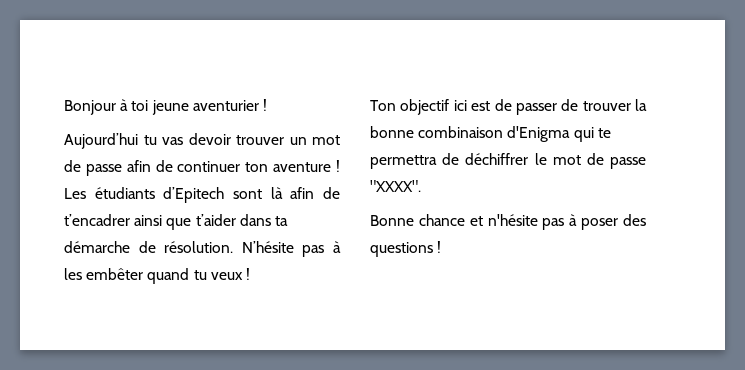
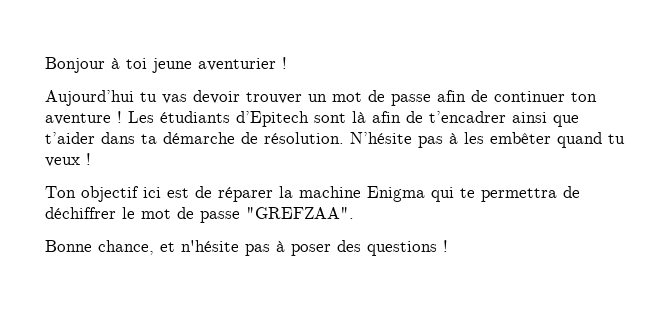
[515,99,647,115] [370,126,571,142] passer de trouver la bonne combinaison d'Enigma -> [218,186,425,202] réparer la machine Enigma
[370,180,421,192] "XXXX". -> [246,207,354,219] "GREFZAA".
[418,214,465,226] chance -> [98,240,154,255] chance,

